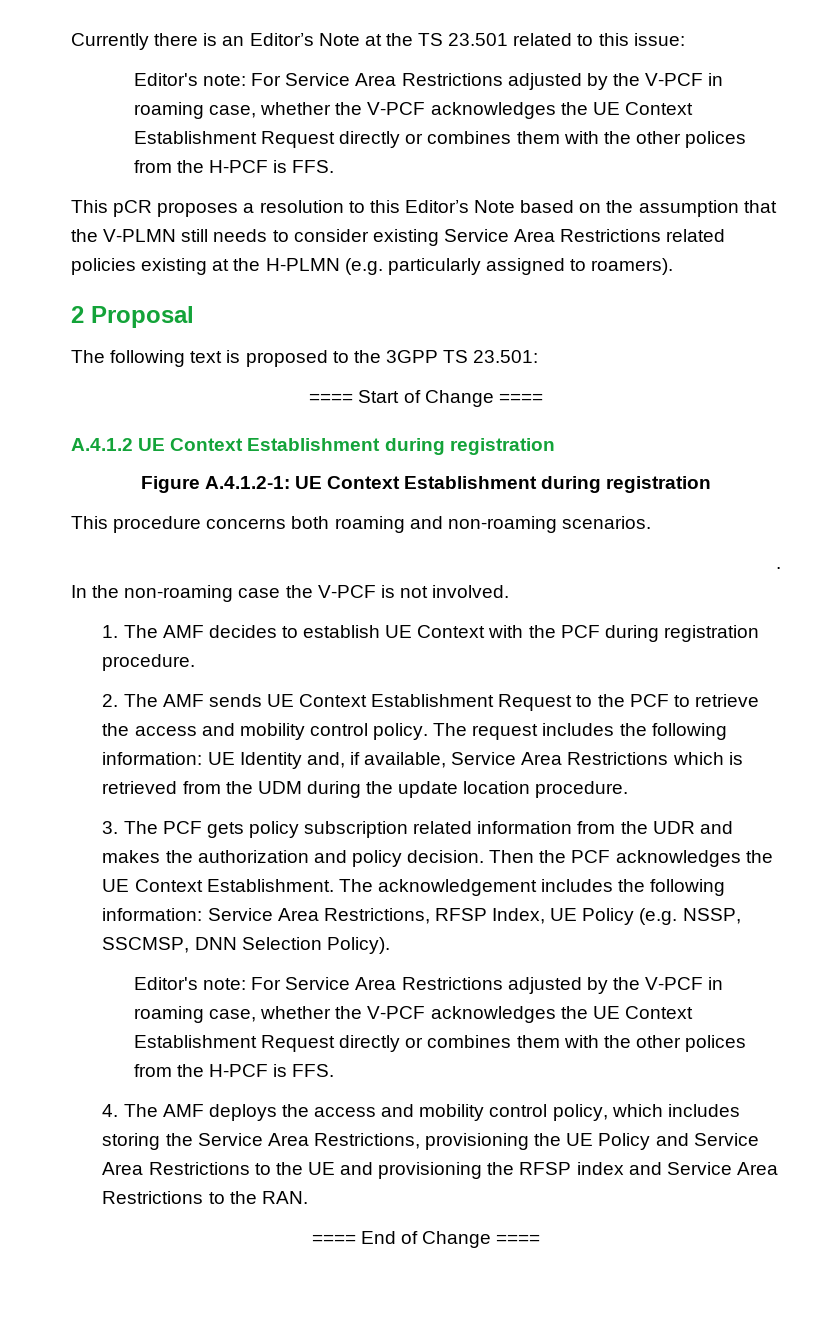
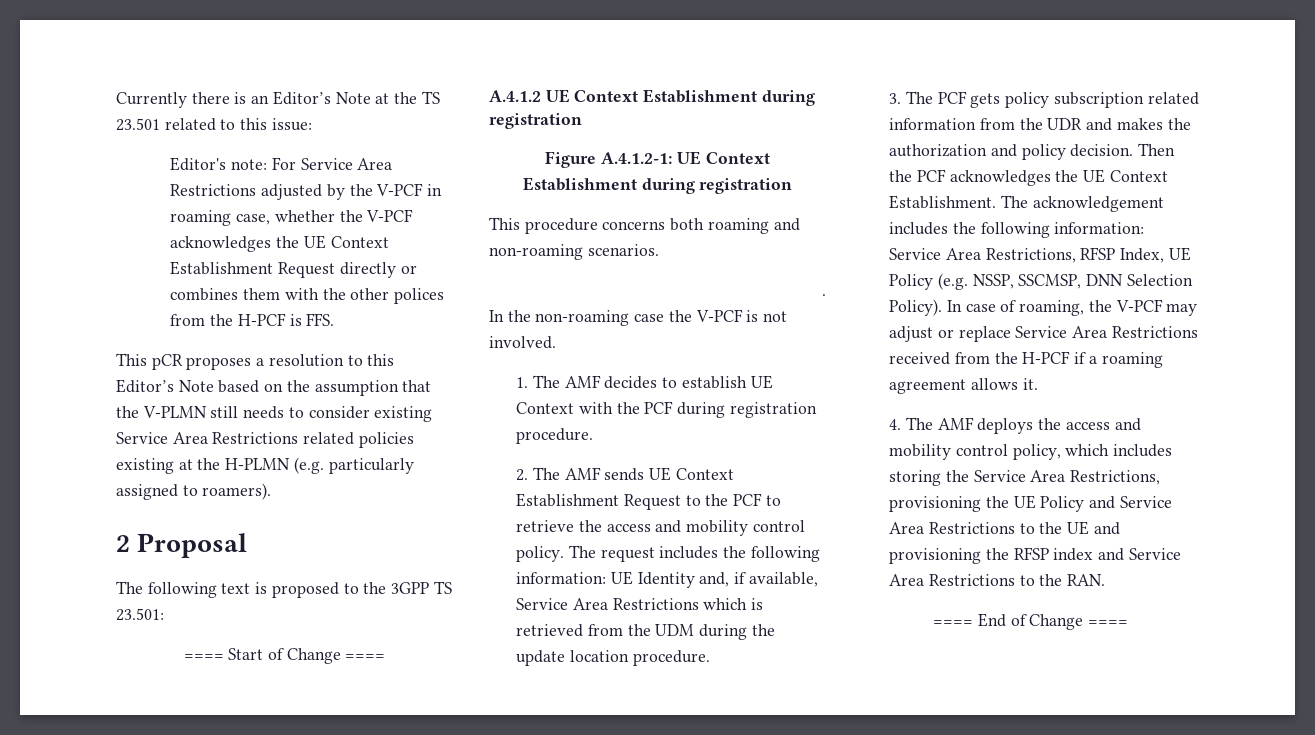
[133,977,724,994] [133,1006,693,1023] [133,1035,747,1052] [133,1064,335,1077] // Editor's note: For Service Area Restrictions adjusted by the V-PCF in roaming case, whether the V-PCF acknowledges the UE Context Establishment Request directly or combines them with the other polices from the H-PCF is FFS. -> [946,299,1198,316] [889,326,1198,342] [889,351,1163,368] [889,378,1038,394] In case of roaming, the V-PCF may adjust or replace Service Area Restrictions received from the H-PCF if a roaming agreement allows it.

